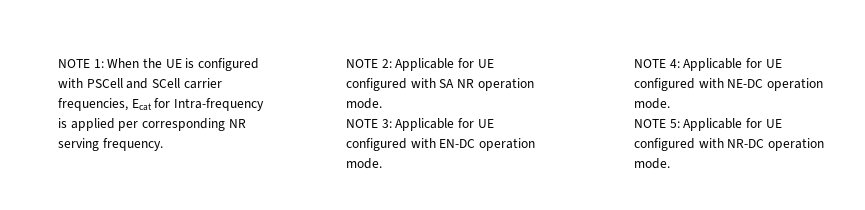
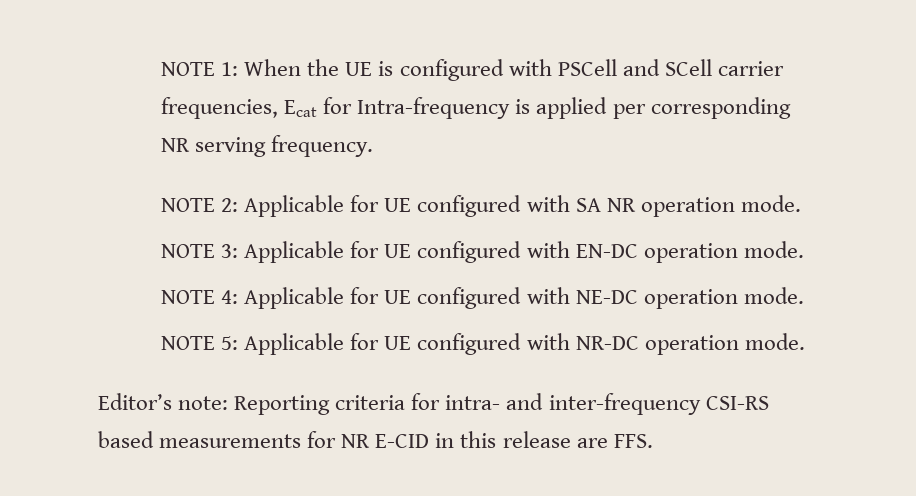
(671, 163) none -> [98,393,769,415] [98,431,653,448] // Editor’s note: Reporting criteria for intra- and inter-frequency CSI-RS based measurements for NR E-CID in this release are FFS.

